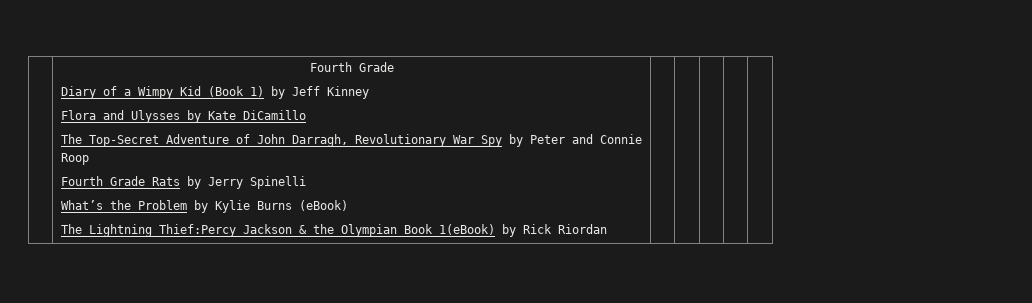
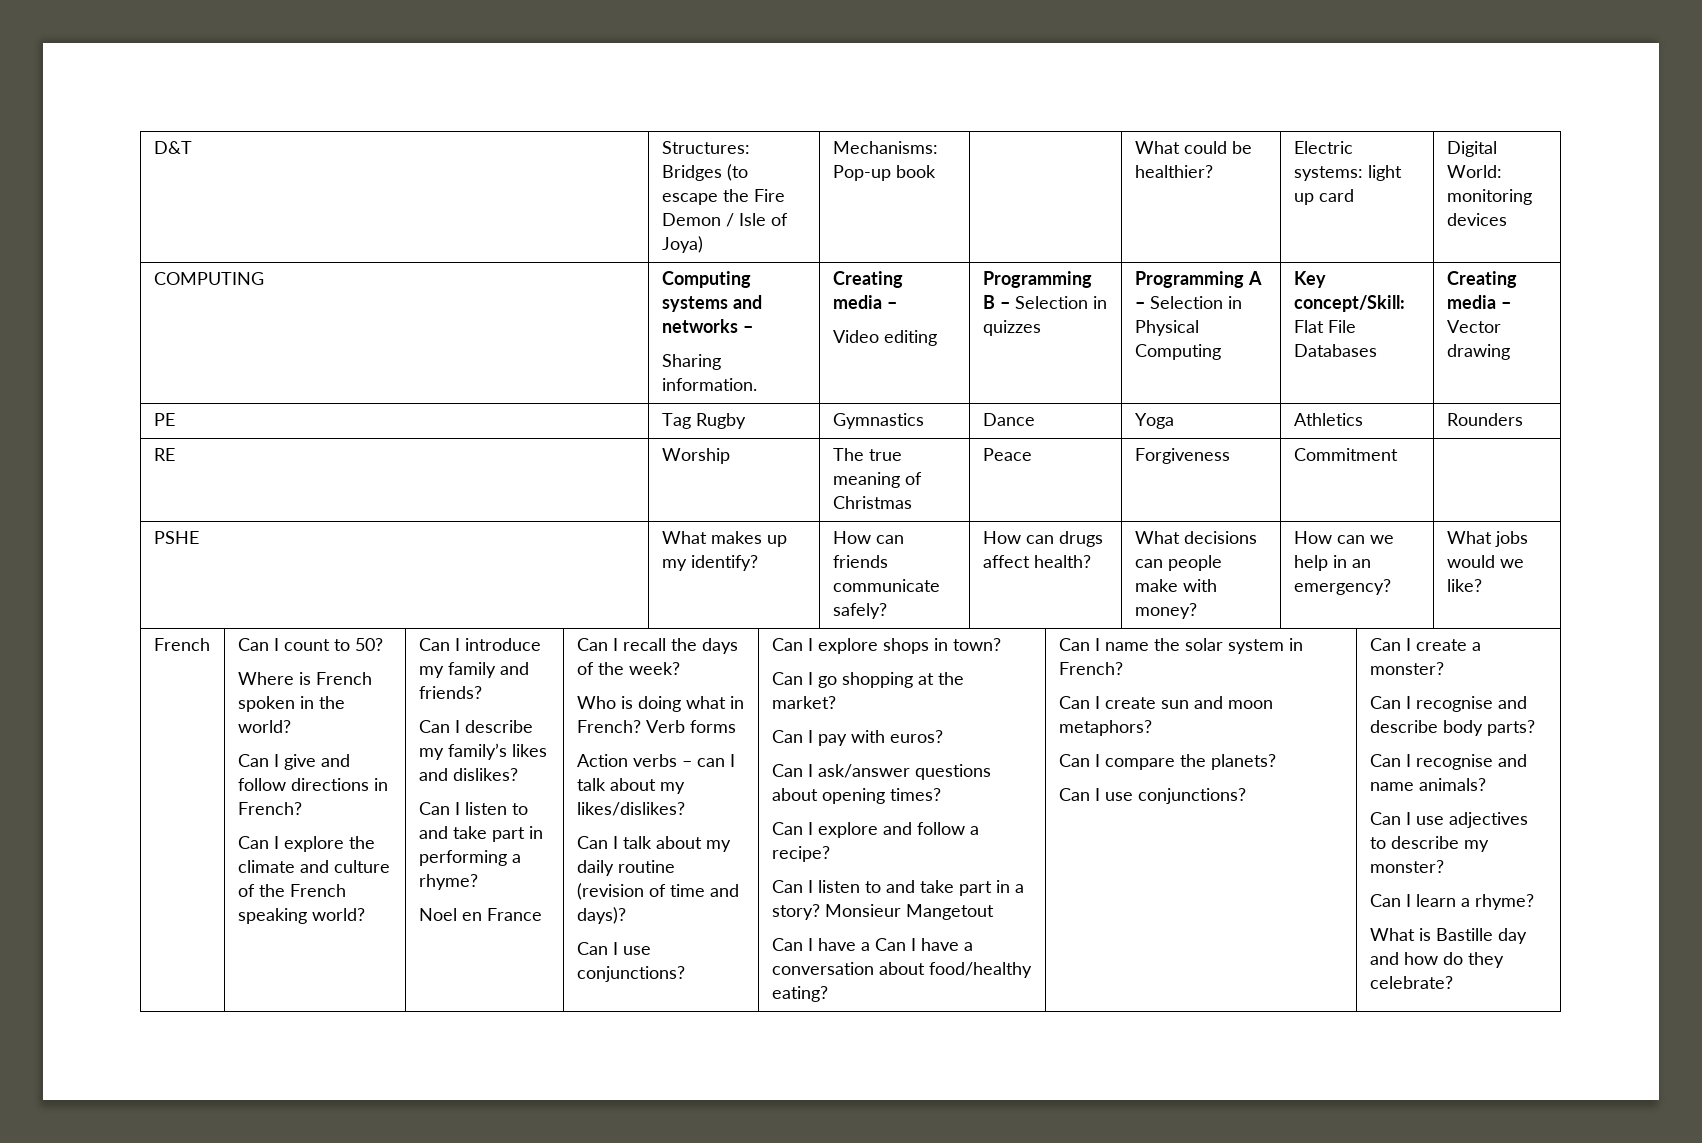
[309,62,394,72] [60,86,369,99] [60,110,306,123] [60,134,642,147] [60,153,89,165] [60,176,306,189] [60,200,348,213] [60,224,607,237] | Fourth Grade // Diary of a Wimpy Kid (Book 1) by Jeff Kinney // Flora and Ulysses by Kate DiCamillo // The Top-Secret Adventure of John Darragh, Revolutionary War Spy by Peter and Connie Roop // Fourth Grade Rats by Jerry Spinelli // What’s the Problem by Kylie Burns (eBook) // The Lightning Thief:Percy Jackson & the Olympian Book 1(eBook) by Rick Riordan | | | | | -> [153,141,192,154] [661,141,750,154] [661,164,748,181] [661,189,785,205] [661,213,788,227] [661,236,703,253] [832,141,938,154] [832,165,936,181] [1134,141,1252,154] [1134,165,1213,178] [1293,141,1353,154] [1293,165,1402,181] [1293,189,1354,205] [1446,141,1497,157] [1446,165,1502,178] [1446,189,1532,205] [1446,213,1507,226] [153,272,264,285] [661,271,751,288] [661,295,762,312] [661,319,753,333] [661,354,721,370] [661,378,757,391] [832,271,903,288] [832,295,897,309] [832,330,937,346] [982,271,1092,288] [982,295,1107,309] [982,320,1041,336] [1134,271,1262,288] [1134,296,1242,309] [1134,320,1199,336] [1134,344,1221,360] [1293,271,1326,288] [1293,295,1405,312] [1293,320,1356,333] [1293,344,1377,357] [1446,271,1517,288] [1446,295,1511,309] [1446,320,1501,333] [1446,344,1510,360] [153,413,175,426] [661,413,746,429] [832,413,924,429] [982,413,1035,426] [1134,413,1174,429] [1293,413,1363,426] [1446,413,1523,426] [153,448,175,461] [661,448,730,464] [832,448,902,461] [832,472,922,488] [832,496,912,509] [982,448,1032,461] [1134,448,1230,464] [1293,448,1398,461] [153,531,199,544] [661,531,787,547] [661,555,758,571] [832,531,904,544] [832,555,888,568] [832,579,940,592] [832,603,887,619] [982,531,1103,547] [982,555,1091,568] [1134,531,1257,544] [1134,555,1222,571] [1134,579,1217,592] [1134,603,1197,619] [1293,531,1394,544] [1293,555,1371,571] [1293,579,1391,595] [1446,531,1528,547] [1446,555,1524,568] [1446,579,1482,592] [153,638,210,651] [237,638,383,651] [237,672,372,685] [237,696,345,712] [237,720,291,733] [237,754,350,770] [237,778,388,791] [237,802,302,815] [237,836,375,852] [237,860,390,873] [237,884,346,897] [237,908,365,924] [418,638,541,651] [418,662,529,678] [418,686,482,699] [418,720,533,733] [418,743,547,760] [418,768,518,781] [418,802,528,815] [418,826,543,842] [418,850,521,866] [418,874,478,890] [418,908,542,921] [576,638,738,654] [576,662,680,675] [576,696,744,712] [576,720,736,733] [576,754,735,767] [576,778,685,794] [576,802,685,816] [576,836,731,852] [576,860,675,876] [576,883,739,900] [576,907,626,924] [576,942,651,955] [576,966,685,982] [771,638,1001,654] [771,672,964,688] [771,696,836,709] [771,730,943,746] [771,764,991,780] [771,788,941,804] [771,822,979,838] [771,846,830,862] [771,880,1024,896] [771,904,994,920] [771,938,973,951] [771,962,1032,978] [771,986,828,1002] [1058,638,1303,654] [1058,662,1123,675] [1058,696,1273,709] [1058,720,1152,736] [1058,754,1276,770] [1058,788,1246,804] [1369,638,1481,651] [1369,662,1444,675] [1369,696,1527,712] [1369,720,1535,736] [1369,754,1527,770] [1369,778,1486,791] [1369,812,1528,828] [1369,836,1489,852] [1369,860,1444,873] [1369,894,1534,910] [1369,928,1527,944] [1369,952,1504,968] [1369,976,1453,989] D&T | Structures: Bridges (to escape the Fire Demon / Isle of Joya) | Mechanisms: Pop-up book | | What could be healthier? | Electric systems: light up card | Digital World: monitoring devices // COMPUTING | Computing systems and networks – // Sharing information. | Creating media – // Video editing | Programming B – Selection in quizzes | Programming A – Selection in Physical Computing | Key concept/Skill: Flat File Databases | Creating media – Vector drawing // PE | Tag Rugby | Gymnastics | Dance | Yoga | Athletics | Rounders // RE | Worship | The true meaning of Christmas | Peace | Forgiveness | Commitment | // PSHE | What makes up my identify? | How can friends communicate safely? | How can drugs affect health? | What decisions can people make with money? | How can we help in an emergency? | What jobs would we like? // French | Can I count to 50? // Where is French spoken in the world? // Can I give and follow directions in French? // Can I explore the climate and culture of the French speaking world? | Can I introduce my family and friends? // Can I describe my family’s likes and dislikes? // Can I listen to and take part in performing a rhyme? // Noel en France | Can I recall the days of the week? // Who is doing what in French? Verb forms // Action verbs – can I talk about my likes/dislikes? // Can I talk about my daily routine (revision of time and days)? // Can I use conjunctions? | Can I explore shops in town? // Can I go shopping at the market? // Can I pay with euros? // Can I ask/answer questions about opening times? // Can I explore and follow a recipe? // Can I listen to and take part in a story? Monsieur Mangetout // Can I have a Can I have a conversation about food/healthy eating? | Can I name the solar system in French? // Can I create sun and moon metaphors? // Can I compare the planets? // Can I use conjunctions? | Can I create a monster? // Can I recognise and describe body parts? // Can I recognise and name animals? // Can I use adjectives to describe my monster? // Can I learn a rhyme? // What is Bastille day and how do they celebrate?

